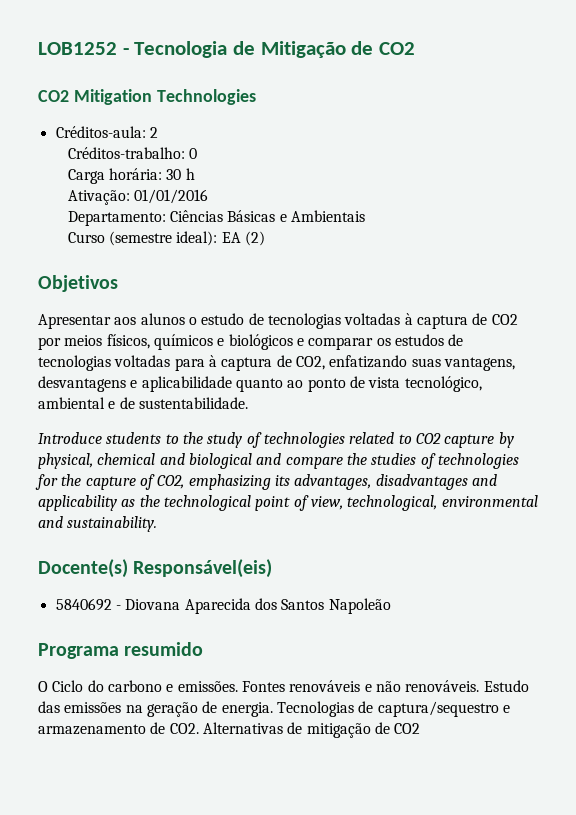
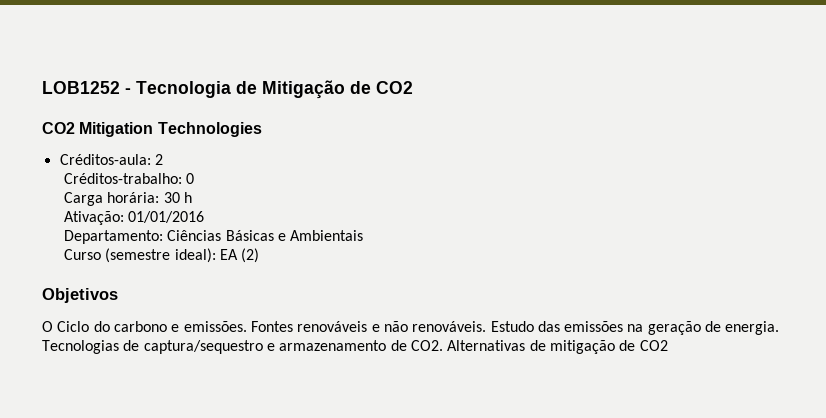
[38,313,518,329] [38,334,464,350] [38,355,515,371] [38,376,482,392] [38,397,248,409] [38,432,514,448] [38,453,519,469] [35,474,497,490] [38,495,538,511] [38,516,158,532] [38,559,273,578] [55,598,391,614] [38,642,204,659] // Apresentar aos alunos o estudo de tecnologias voltadas à captura de CO2 por meios físicos, químicos e biológicos e comparar os estudos de tecnologias voltadas para à captura de CO2, enfatizando suas vantagens, desvantagens e aplicabilidade quanto ao ponto de vista tecnológico, ambiental e de sustentabilidade. // Introduce students to the study of technologies related to CO2 capture by physical, chemical and biological and compare the studies of technologies for the capture of CO2, emphasizing its advantages, disadvantages and applicability as the technological point of view, technological, environmental and sustainability. // Docente(s) Responsável(eis) // 5840692 - Diovana Aparecida dos Santos Napoleão // Programa resumido -> (118, 295) none

